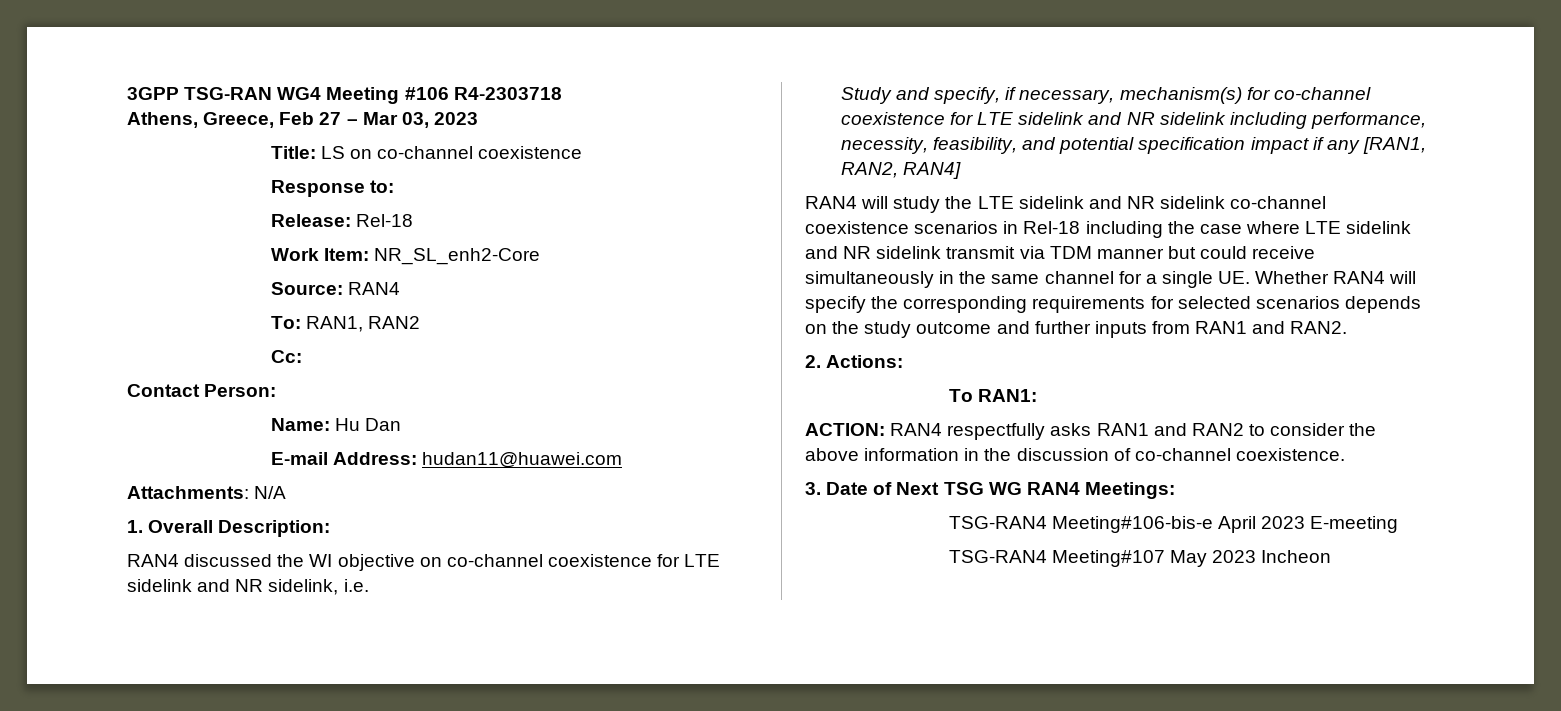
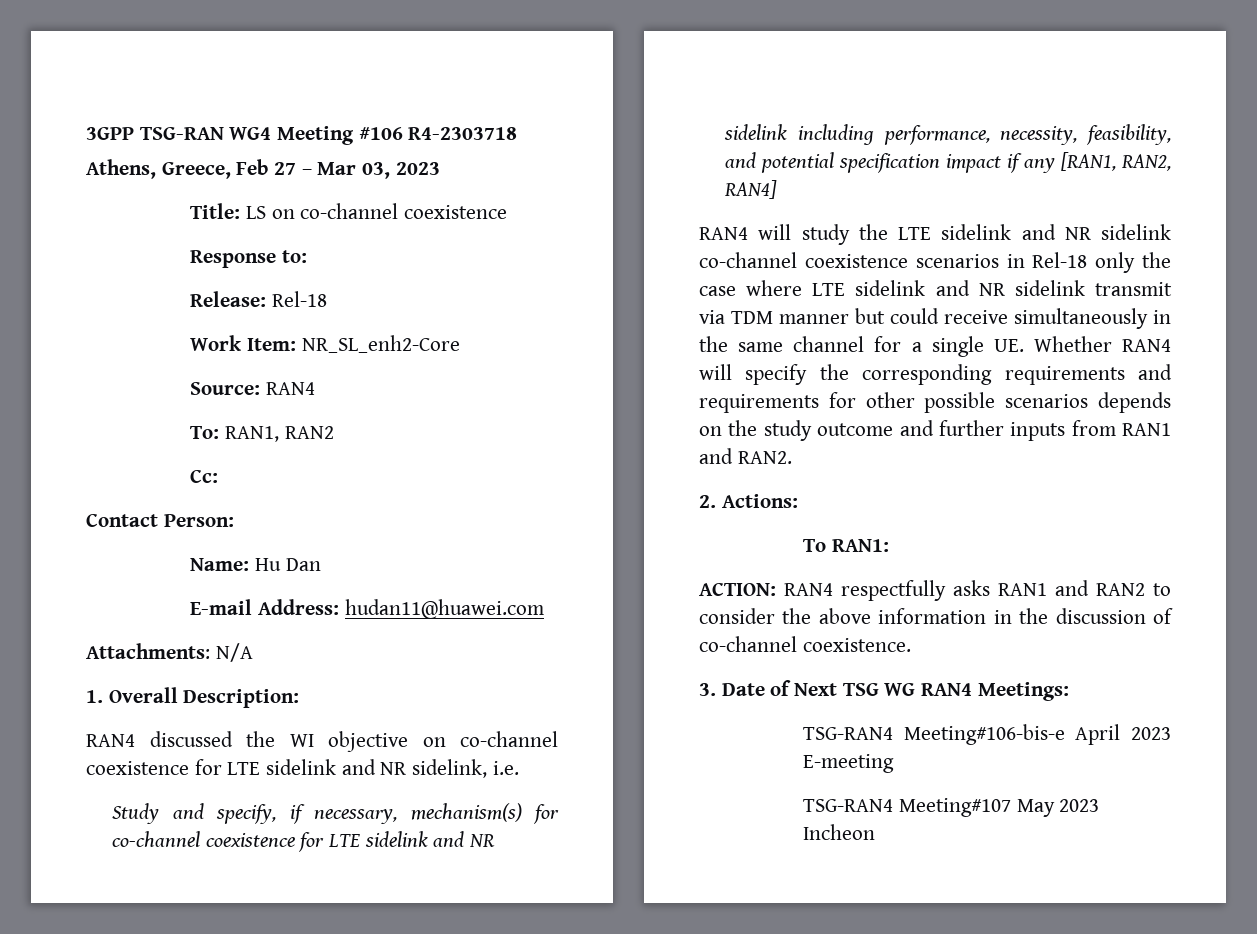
[1085,221,1163,238] including -> [1095,252,1136,273] only
[1150,296,1251,309] for selected -> [1138,364,1172,380] [699,392,996,413] and requirements for other possible

